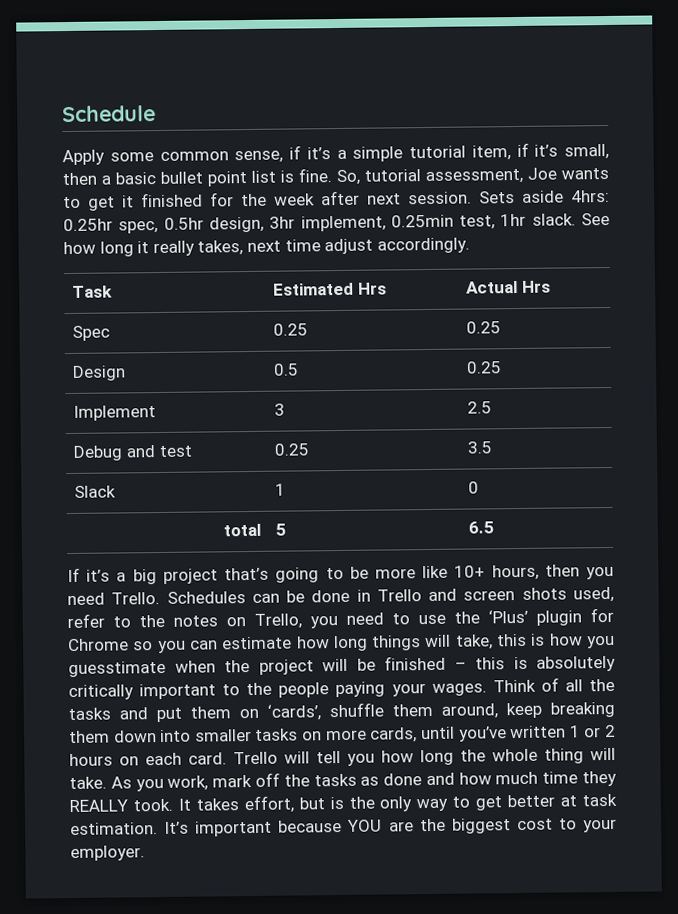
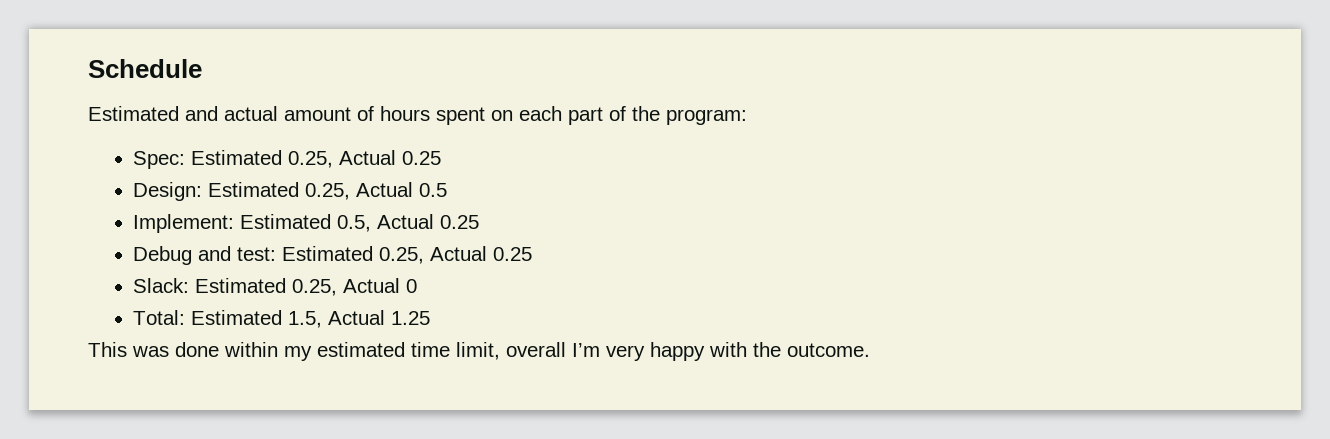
[62,142,609,166] [62,167,609,187] [63,189,610,211] [63,212,611,234] [63,237,470,257] [72,285,114,298] [273,282,388,296] [466,280,552,294] [72,325,111,341] [273,323,309,336] [466,321,502,334] [72,365,127,381] [273,363,300,376] [466,361,503,374] [73,405,157,421] [274,403,286,416] [467,401,493,414] [73,445,192,461] [274,443,310,456] [467,441,493,454] [74,485,117,498] [275,483,287,496] [468,481,480,494] [222,523,261,537] [275,523,287,536] [468,521,495,534] [67,564,614,585] [67,586,614,606] [67,607,614,629] [68,633,615,654] [68,655,616,678] [68,677,615,701] [68,701,615,723] [69,724,616,744] [69,747,616,767] [69,770,617,792] [69,793,618,814] [70,818,618,837] [70,845,145,862] Apply some common sense, if it’s a simple tutorial item, if it’s small, then a basic bullet point list is fine. So, tutorial assessment, Joe wants to get it finished for the week after next session. Sets aside 4hrs: 0.25hr spec, 0.5hr design, 3hr implement, 0.25min test, 1hr slack. See how long it really takes, next time adjust accordingly. // Task | Estimated Hrs | Actual Hrs // Spec | 0.25 | 0.25 // Design | 0.5 | 0.25 // Implement | 3 | 2.5 // Debug and test | 0.25 | 3.5 // Slack | 1 | 0 // total | 5 | 6.5 // If it’s a big project that’s going to be more like 10+ hours, then you need Trello. Schedules can be done in Trello and screen shots used, refer to the notes on Trello, you need to use the ‘Plus’ plugin for Chrome so you can estimate how long things will take, this is how you guesstimate when the project will be finished – this is absolutely critically important to the people paying your wages. Think of all the tasks and put them on ‘cards’, shuffle them around, keep breaking them down into smaller tasks on more cards, until you’ve written 1 or 2 hours on each card. Trello will tell you how long the whole thing will take. As you work, mark off the tasks as done and how much time they REALLY took. It takes effort, but is the only way to get better at task estimation. It’s important because YOU are the biggest cost to your employer. -> [88,106,747,125] [133,150,442,169] [133,182,448,201] [133,214,480,233] [133,246,533,265] [133,278,418,296] [133,310,431,328] [88,342,870,361] Estimated and actual amount of hours spent on each part of the program: // Spec: Estimated 0.25, Actual 0.25 // Design: Estimated 0.25, Actual 0.5 // Implement: Estimated 0.5, Actual 0.25 // Debug and test: Estimated 0.25, Actual 0.25 // Slack: Estimated 0.25, Actual 0 // Total: Estimated 1.5, Actual 1.25 // This was done within my estimated time limit, overall I’m very happy with the outcome.

